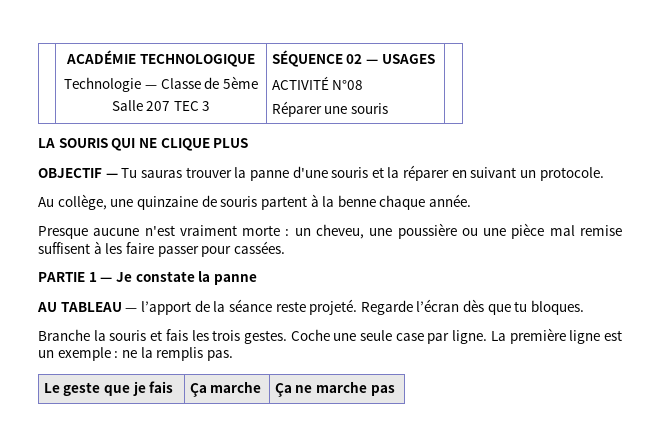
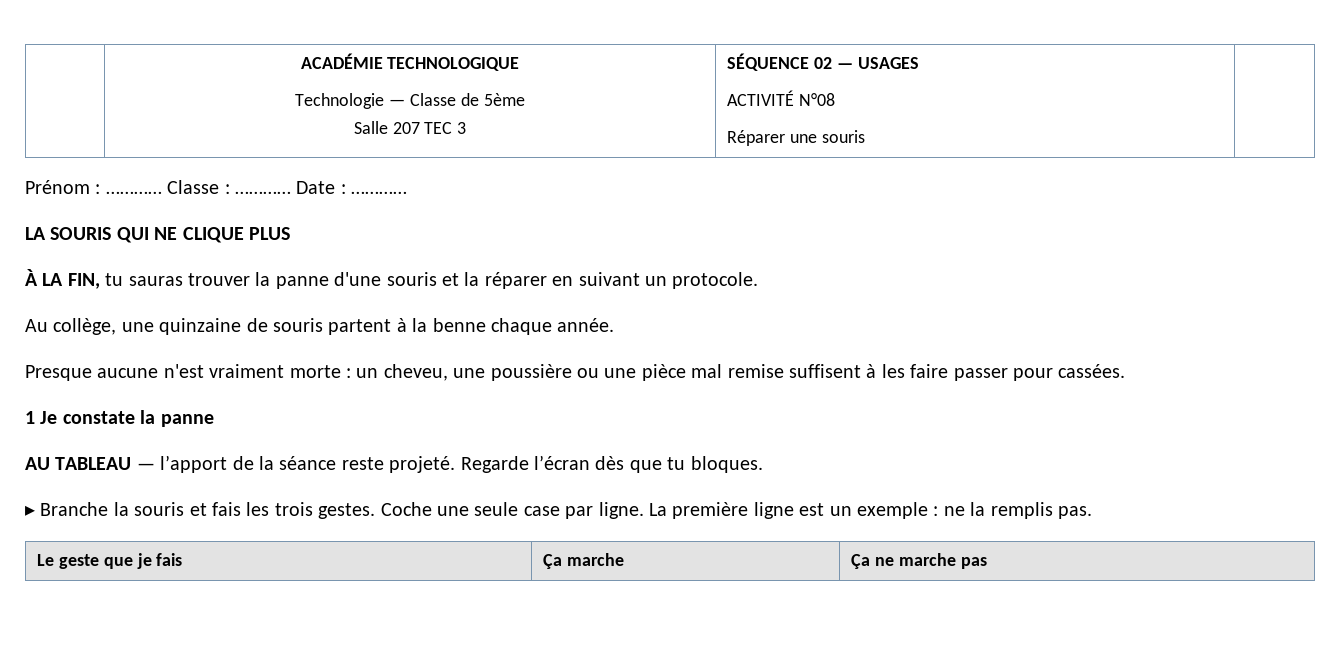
(388, 108) none -> [25,180,408,194] // Prénom : ………… Classe : ………… Date : …………
[38,168,138,178] OBJECTIF — Tu -> [25,269,124,289] À LA FIN, tu
[38,272,113,282] PARTIE 1 — -> [25,411,35,424] 1
(585, 307) none -> [25,505,35,516] ▸

